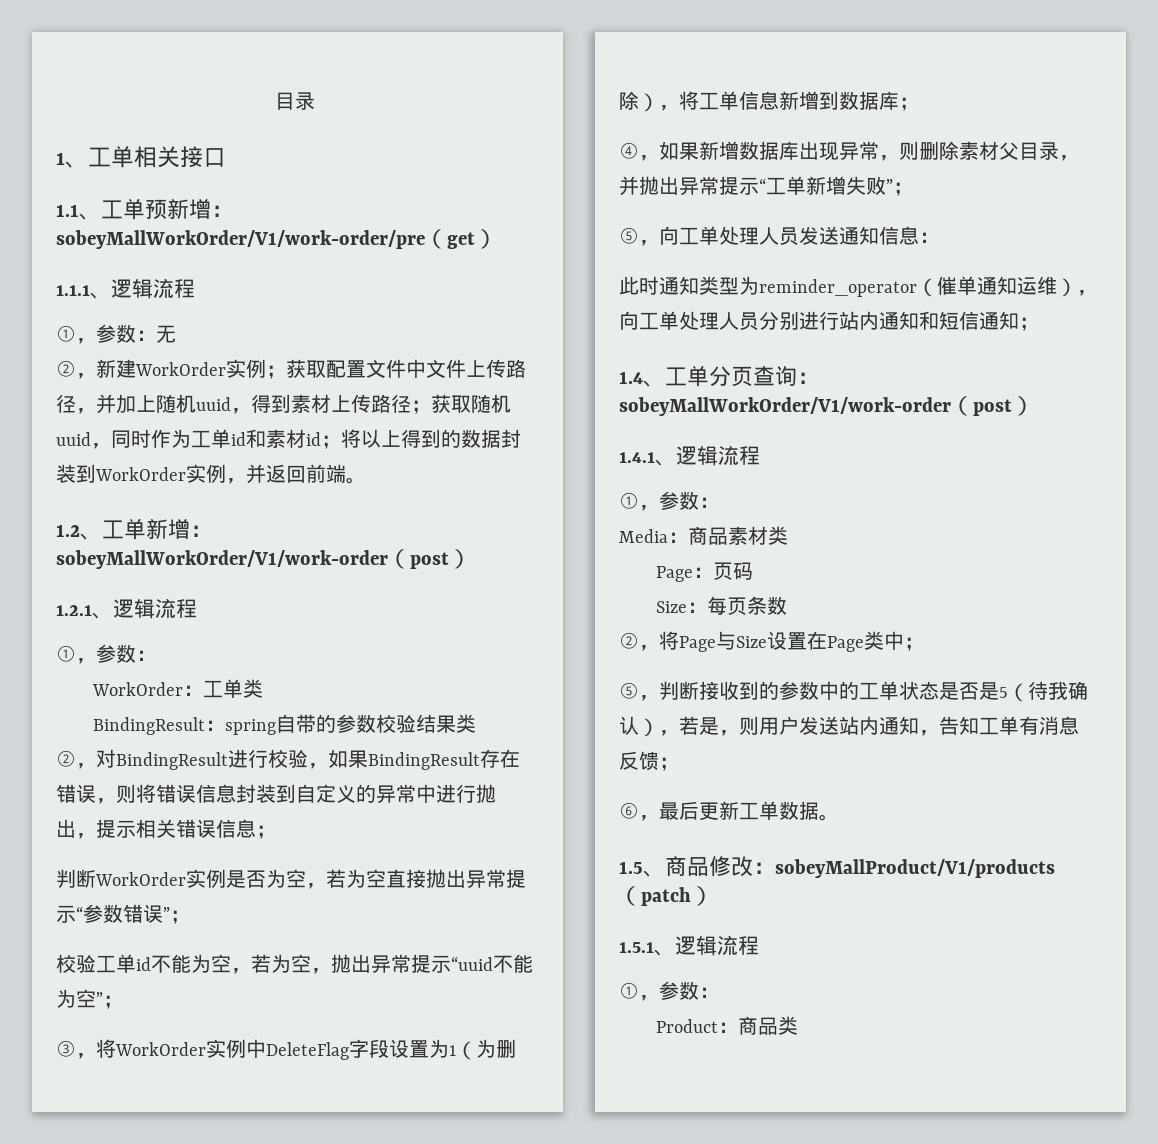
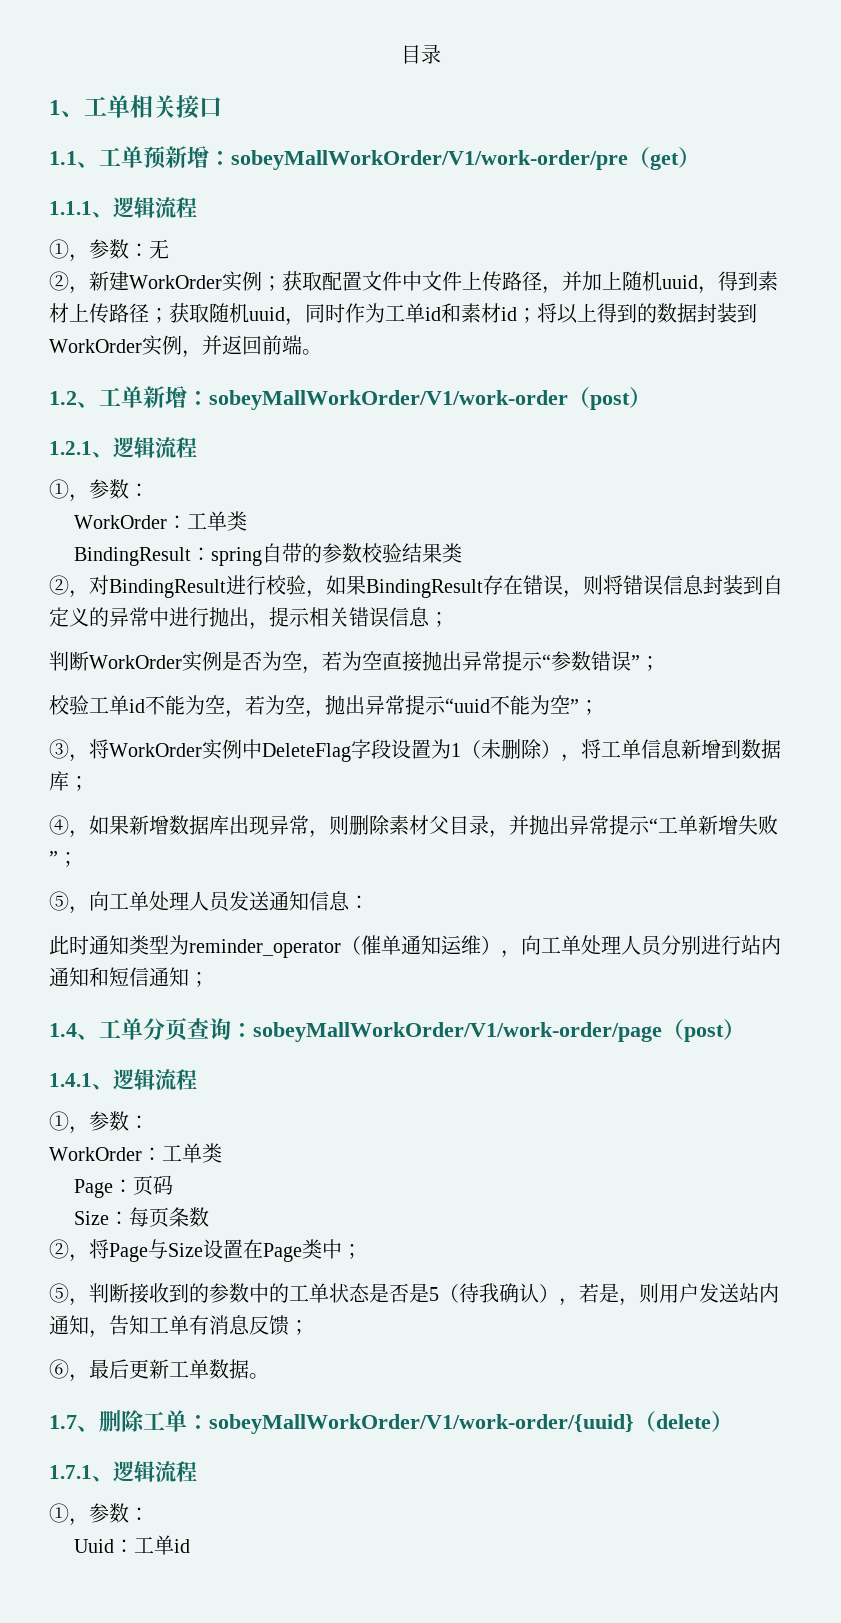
[476,1039,496,1058] 为 -> [481,739,501,759] 未
[619,397,951,416] sobeyMallWorkOrder/V1/work-order -> [253,1022,662,1042] sobeyMallWorkOrder/V1/work-order/page
[619,526,768,545] Media：商品素材 -> [49,1143,202,1163] WorkOrder：工单
[619,856,1055,878] [619,886,713,906] [619,935,759,956] [619,981,719,1001] [655,1016,798,1035] 1.5、商品修改：sobeyMallProduct/V1/products（patch） // 1.5.1、逻辑流程 // ①，参数： // Product：商品类 -> [49,1410,733,1434] [49,1461,197,1482] [49,1503,149,1526] [73,1535,190,1555] 1.7、删除工单：sobeyMallWorkOrder/V1/work-order/{uuid}（delete） // 1.7.1、逻辑流程 // ①，参数： // Uuid：工单id

